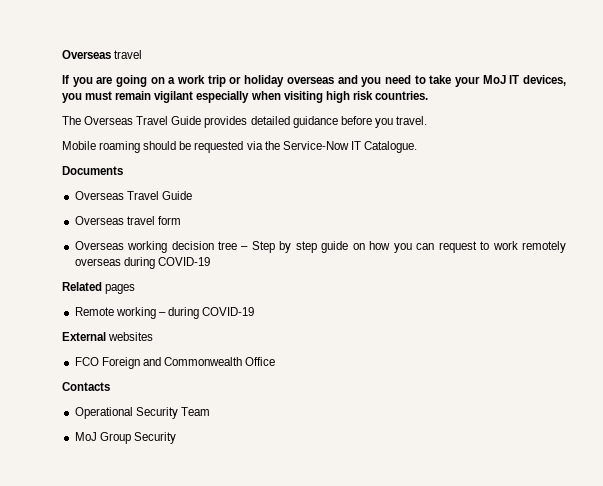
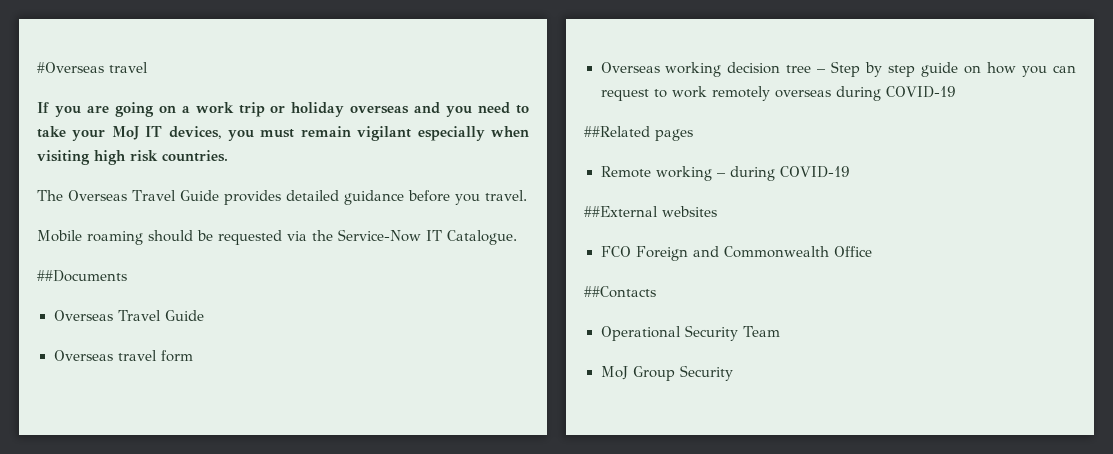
[62,50,111,59] Overseas -> [37,62,104,73] #Overseas
[62,166,123,175] Documents -> [37,270,127,282] ##Documents
[62,282,102,291] Related -> [584,126,650,137] ##Related
[62,332,106,341] External -> [584,206,658,217] ##External
[62,382,110,391] Contacts -> [584,286,656,298] ##Contacts

